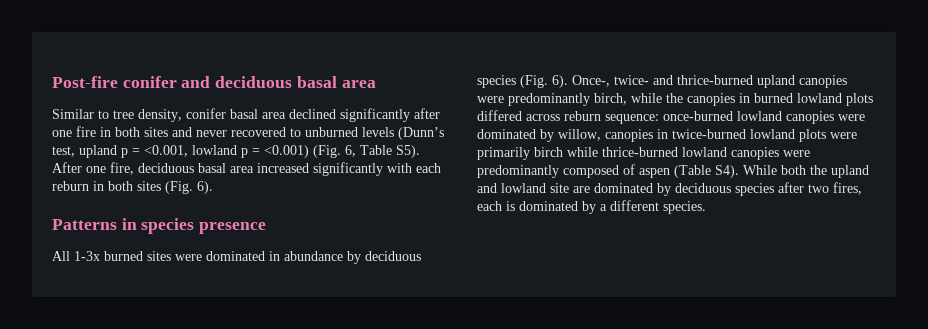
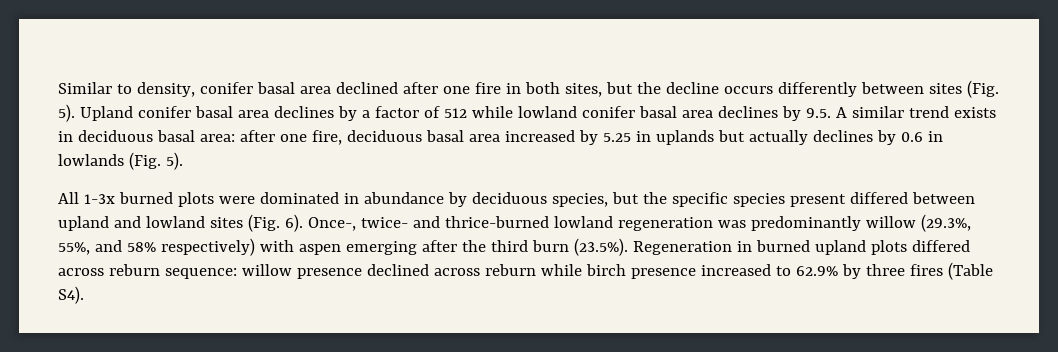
[52,76,376,88] Post-fire conifer and deciduous basal area // -> (58, 88) none
[113,110,134,119] tree -> (132, 89) none
[340,108,410,122] significantly -> (398, 88) none
[144,127,444,140] [52,145,420,158] [52,162,82,173] sites and never recovered to unburned levels (Dunn’s test, upland p = <0.001, lowland p = <0.001) (Fig. 6, Table S5). After -> [564,80,999,98] [58,104,996,122] [58,130,275,142] sites, but the decline occurs differently between sites (Fig. 5). Upland conifer basal area declines by a factor of 512 while lowland conifer basal area declines by 9.5. A similar trend exists in deciduous basal area: after
[313,162,441,176] [52,181,213,194] [52,218,267,234] significantly with each reburn in both sites (Fig. 6). // Patterns in species presence -> [578,130,943,145] [58,152,183,170] by 5.25 in uplands but actually declines by 0.6 in lowlands (Fig. 5).
[147,251,171,261] sites -> [177,192,214,207] plots
[477,75,516,88] species -> [551,192,975,207] [58,216,243,231] species, but the specific species present differed between upland and lowland sites
[757,75,847,88] [477,93,735,106] upland canopies were predominantly birch, while the canopies -> [553,214,971,232] [58,238,732,256] lowland regeneration was predominantly willow (29.3%, 55%, and 58% respectively) with aspen emerging after the third burn (23.5%). Regeneration
[797,93,842,103] lowland -> [814,240,866,255] upland
[663,111,865,124] [477,129,857,142] [477,147,810,160] [477,164,869,178] [477,182,862,196] [477,200,706,214] once-burned lowland canopies were dominated by willow, canopies in twice-burned lowland plots were primarily birch while thrice-burned lowland canopies were predominantly composed of aspen (Table S4). While both the upland and lowland site are dominated by deciduous species after two fires, each is dominated by a different species. -> [241,262,993,280] [58,286,84,304] willow presence declined across reburn while birch presence increased to 62.9% by three fires (Table S4).

